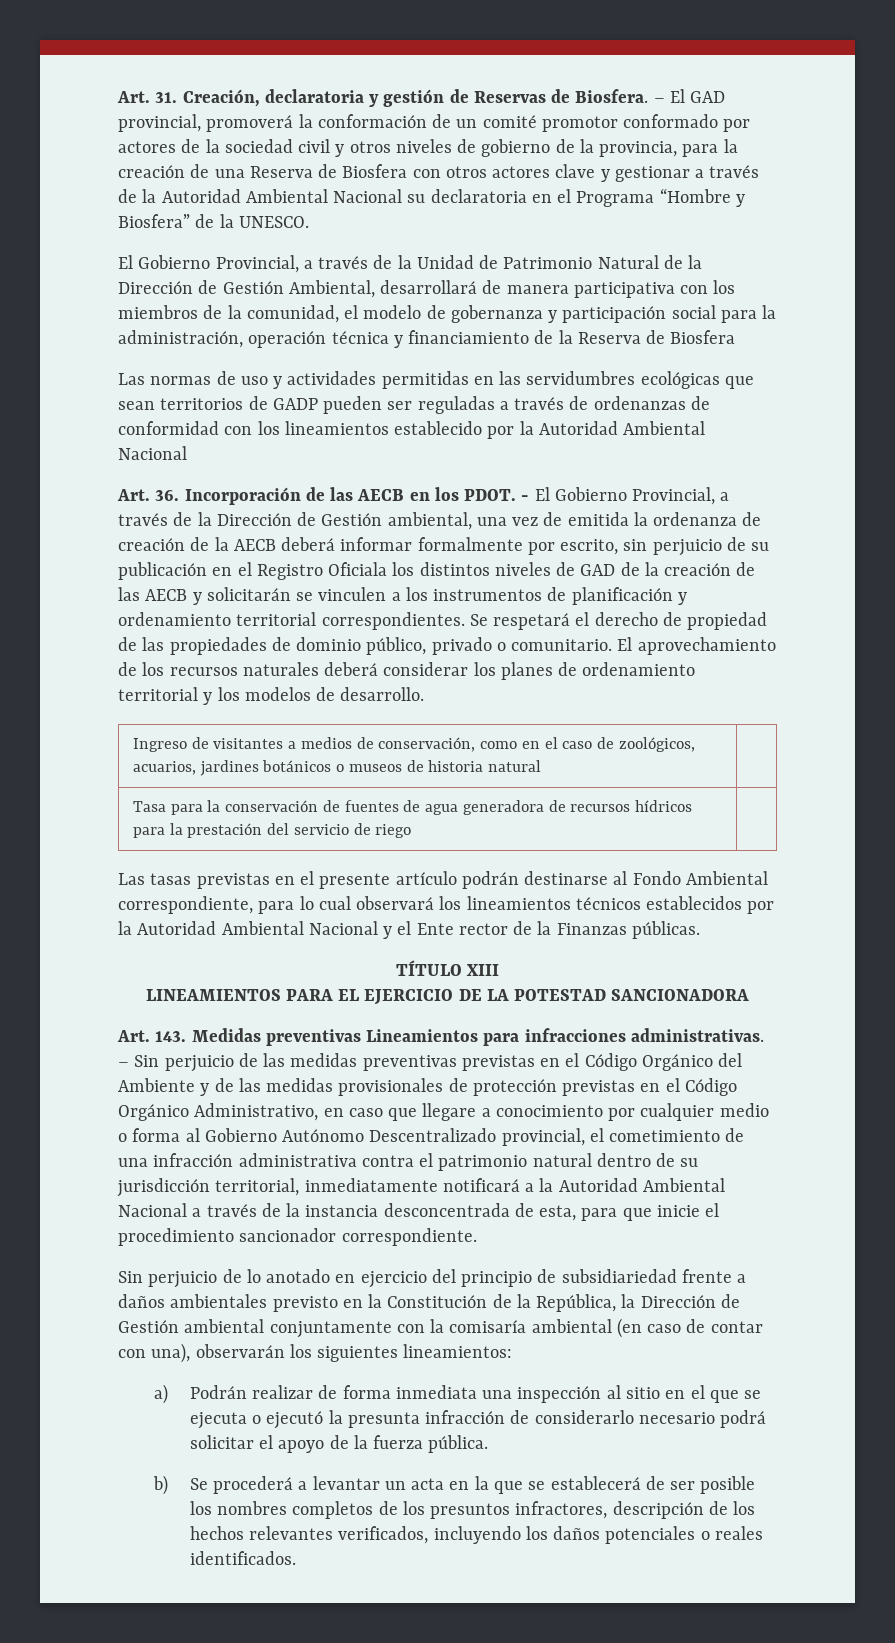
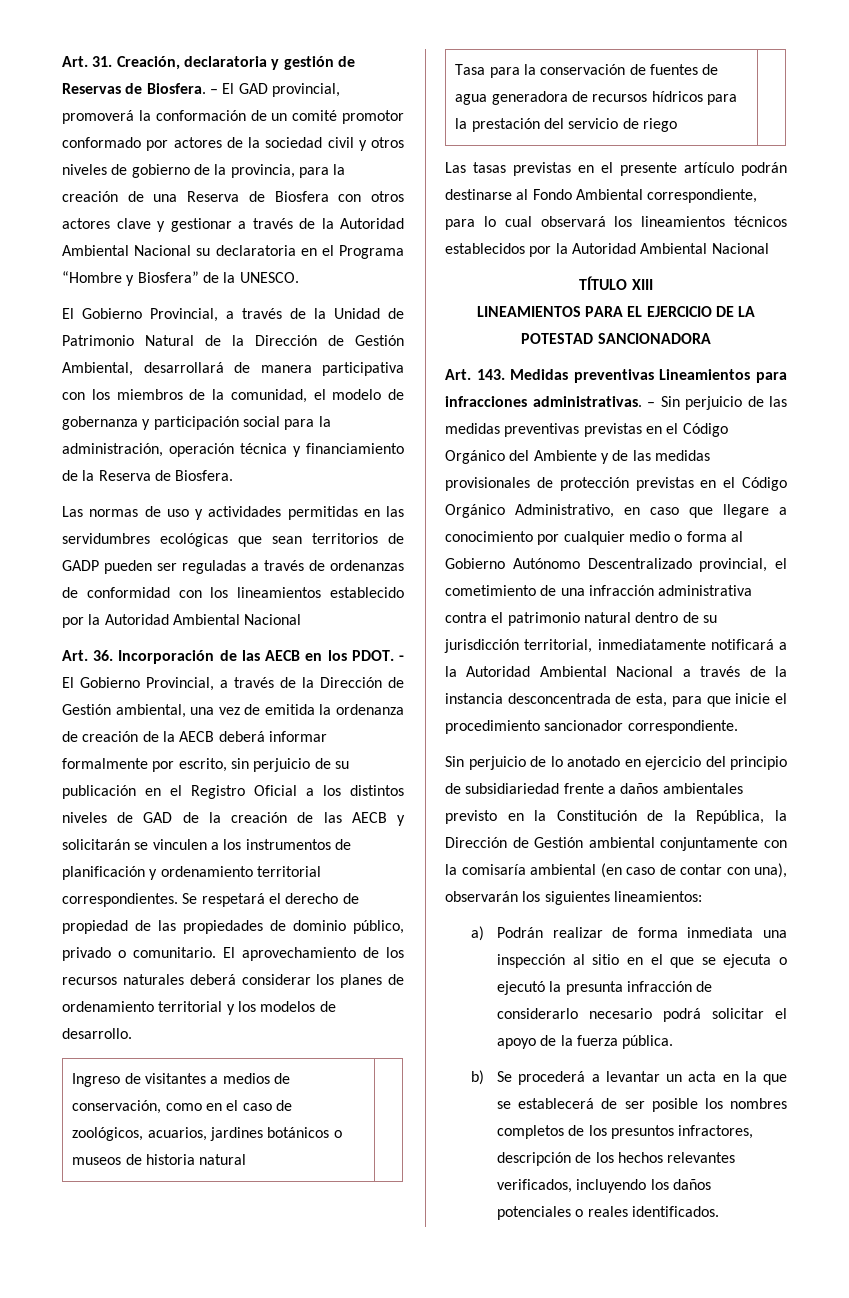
[670,330,736,344] Biosfera -> [175,470,234,481] Biosfera.
[328,562,388,576] Oficiala -> [254,785,314,796] Oficial a
[383,921,700,939] y el Ente rector de la Finanzas públicas. -> (769, 248) none

